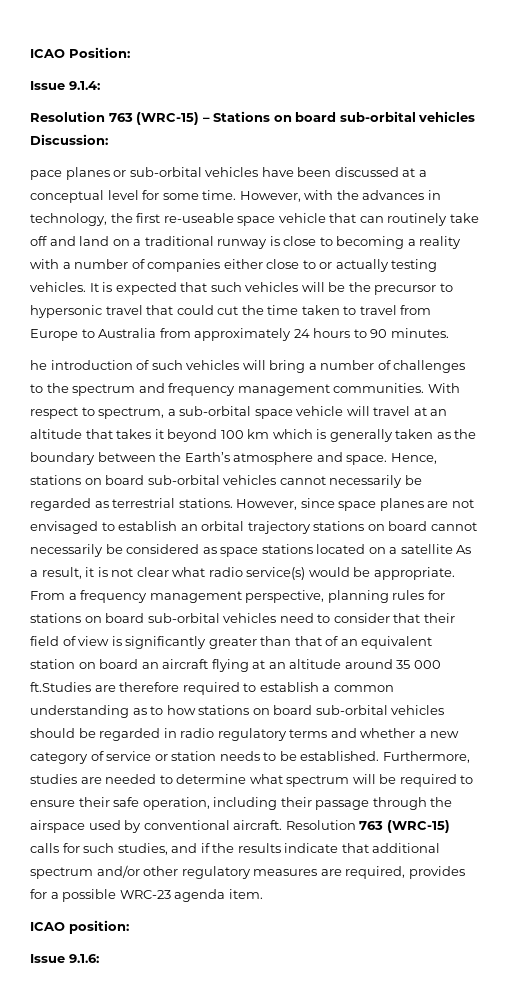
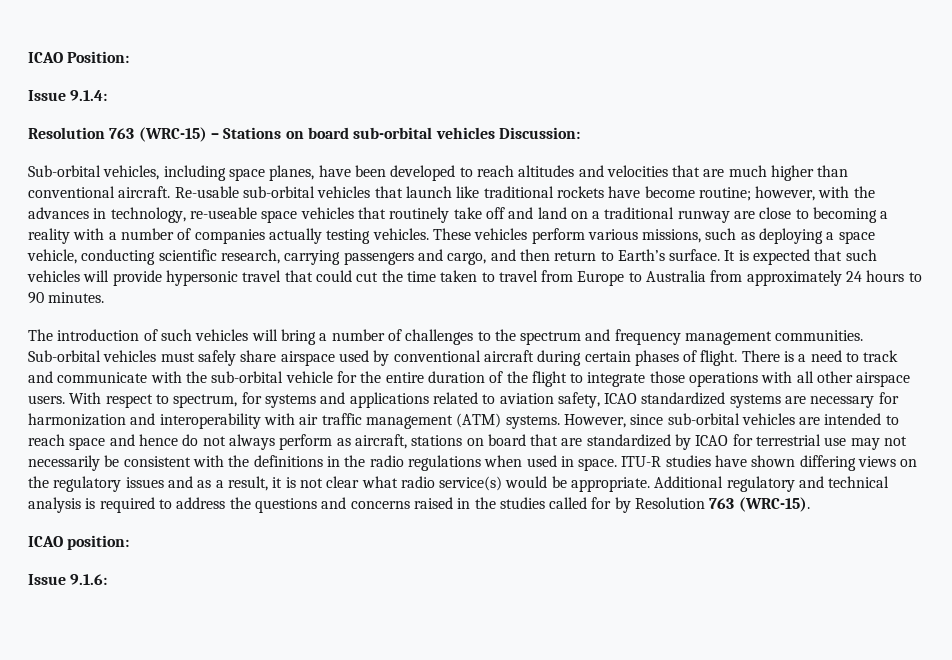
[30,167,427,180] [30,190,301,203] pace planes or sub-orbital vehicles have been discussed at a conceptual level for some time. However, -> [28,165,849,181] [28,186,816,201] Sub-orbital vehicles, including space planes, have been developed to reach altitudes and velocities that are much higher than conventional aircraft. Re-usable sub-orbital vehicles that launch like traditional rockets have become routine; however,
[110,213,384,226] the first re-useable space vehicle that can -> [189,207,386,223] re-useable space vehicles that
[269,236,280,246] is -> [734,211,756,219] are
[223,259,438,272] [30,282,86,292] either close to or actually testing vehicles. -> [268,228,875,244] [27,249,721,265] actually testing vehicles. These vehicles perform various missions, such as deploying a space vehicle, conducting scientific research, carrying passengers and cargo, and then return to Earth’s surface.
[328,282,453,295] be the precursor to -> [112,270,162,286] provide
[30,360,47,370] he -> [28,329,53,341] The
[427,383,460,393] [30,406,448,419] [30,429,477,442] [30,452,437,465] [30,475,422,488] [30,498,474,511] [30,521,477,534] [30,544,472,557] With respect to spectrum, a sub-orbital space vehicle will travel at an altitude that takes it beyond 100 km which is generally taken as the boundary between the Earth’s atmosphere and space. Hence, stations on board sub-orbital vehicles cannot necessarily be regarded as terrestrial stations. However, since space planes are not envisaged to establish an orbital trajectory stations on board cannot necessarily be considered as space stations located on a satellite As -> [28,350,899,366] [28,371,911,387] [28,392,899,408] [28,413,899,429] [28,434,908,450] [28,455,918,471] [28,476,212,492] Sub-orbital vehicles must safely share airspace used by conventional aircraft during certain phases of flight. There is a need to track and communicate with the sub-orbital vehicle for the entire duration of the flight to integrate those operations with all other airspace users. With respect to spectrum, for systems and applications related to aviation safety, ICAO standardized systems are necessary for harmonization and interoperability with air traffic management (ATM) systems. However, since sub-orbital vehicles are intended to reach space and hence do not always perform as aircraft, stations on board that are standardized by ICAO for terrestrial use may not necessarily be consistent with the definitions in the radio regulations when used in space. ITU-R studies have shown differing views on the regulatory issues and as
[30,590,445,603] [30,613,455,623] [30,636,433,649] [30,659,441,672] [30,682,394,695] [30,705,445,718] [30,728,460,741] [30,751,470,764] [30,774,474,787] [30,797,453,810] [30,820,450,833] [30,843,441,855] [30,865,465,879] [30,889,263,902] From a frequency management perspective, planning rules for stations on board sub-orbital vehicles need to consider that their field of view is significantly greater than that of an equivalent station on board an aircraft flying at an altitude around 35 000 ft.Studies are therefore required to establish a common understanding as to how stations on board sub-orbital vehicles should be regarded in radio regulatory terms and whether a new category of service or station needs to be established. Furthermore, studies are needed to determine what spectrum will be required to ensure their safe operation, including their passage through the airspace used by conventional aircraft. Resolution 763 (WRC-15) calls for such studies, and if the results indicate that additional spectrum and/or other regulatory measures are required, provides for a possible WRC-23 agenda item. -> [654,476,890,492] [28,497,810,513] Additional regulatory and technical analysis is required to address the questions and concerns raised in the studies called for by Resolution 763 (WRC-15).

